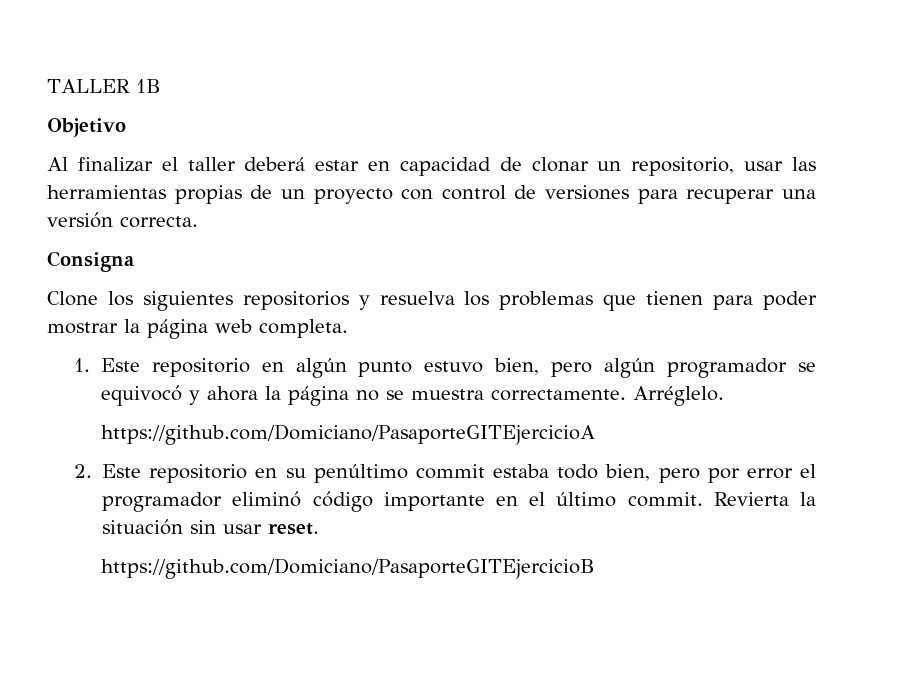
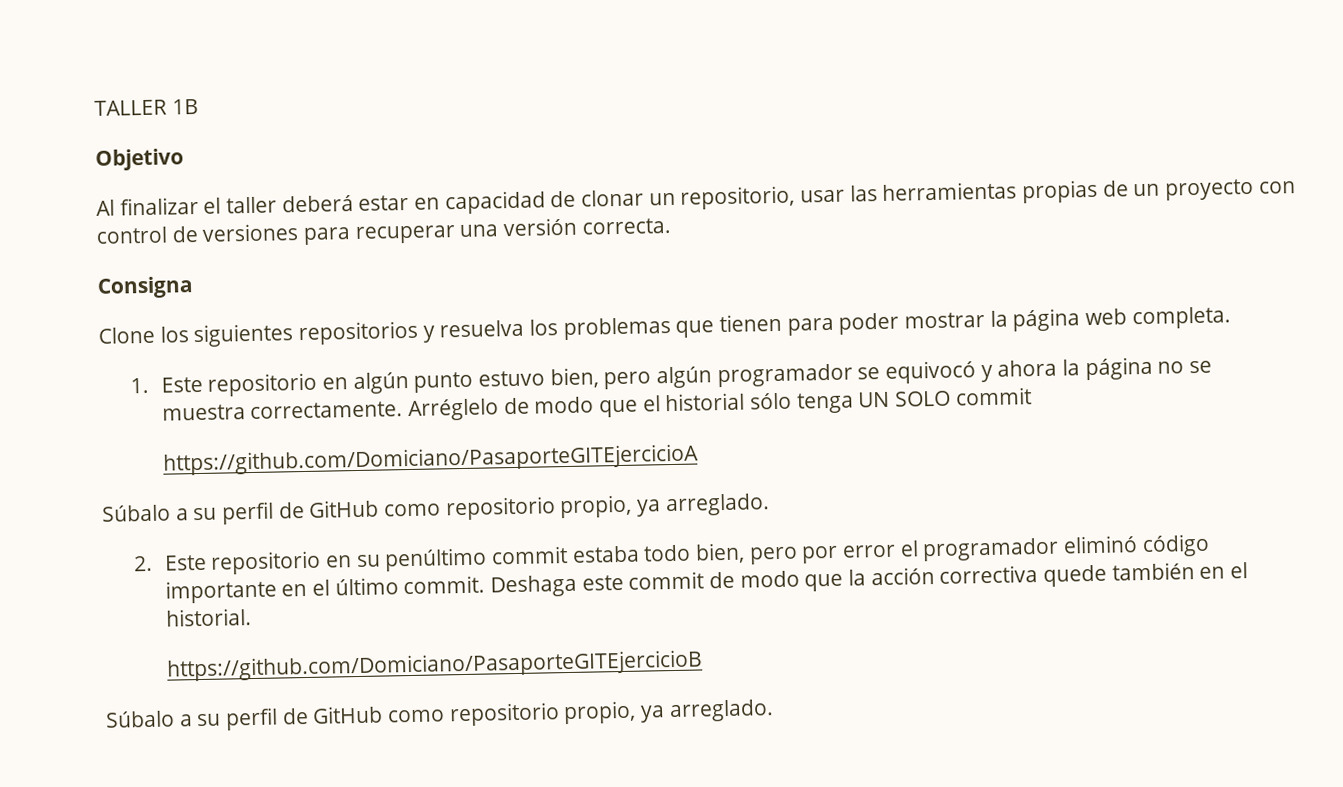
[632,386,724,406] [100,424,595,445] Arréglelo. // https://github.com/Domiciano/PasaporteGITEjercicioA -> [407,387,1032,422] [162,443,699,476] [102,493,770,525] Arréglelo de modo que el historial sólo tenga UN SOLO commit // https://github.com/Domiciano/PasaporteGITEjercicioA // Súbalo a su perfil de GitHub como repositorio propio, ya arreglado.
[713,492,817,506] [102,519,320,535] [100,558,595,579] Revierta la situación sin usar reset. // https://github.com/Domiciano/PasaporteGITEjercicioB -> [489,562,1249,598] [165,608,252,627] [165,649,703,682] [105,699,774,731] Deshaga este commit de modo que la acción correctiva quede también en el historial. // https://github.com/Domiciano/PasaporteGITEjercicioB // Súbalo a su perfil de GitHub como repositorio propio, ya arreglado.

